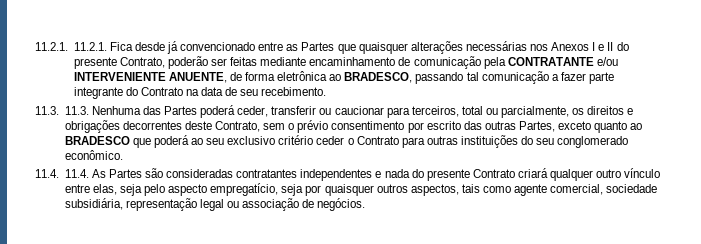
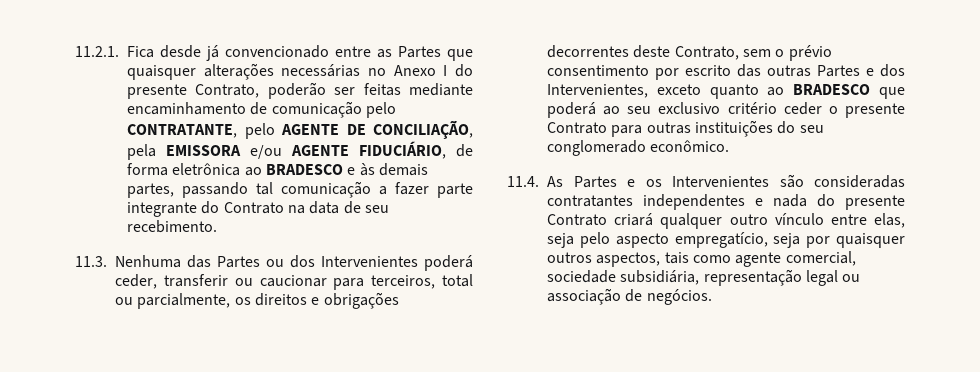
[35,42,107,51] 11.2.1. 11.2.1. -> [75,46,119,57] 11.2.1.
[530,42,614,51] nos Anexos I e II -> [368,65,448,76] no Anexo I
[483,57,618,69] [73,71,413,83] pela CONTRATANTE e/ou INTERVENIENTE ANUENTE, de forma eletrônica ao BRADESCO, -> [365,102,396,118] [127,120,473,139] [127,141,473,160] [127,163,428,176] [127,183,174,198] pelo CONTRATANTE, pelo AGENTE DE CONCILIAÇÃO, pela EMISSORA e/ou AGENTE FIDUCIÁRIO, de forma eletrônica ao BRADESCO e às demais partes,
[64,106,89,115] 11.3. -> (107, 261) none
(198, 110) none -> [266,255,418,268] ou dos Intervenientes
[519,121,556,132] Partes, -> [817,64,905,77] [547,84,648,98] Partes e dos Intervenientes,
(354, 141) none -> [845,103,905,118] presente
[64,169,89,178] 11.4. -> (539, 181) none
(142, 173) none -> [627,176,769,187] e os Intervenientes

